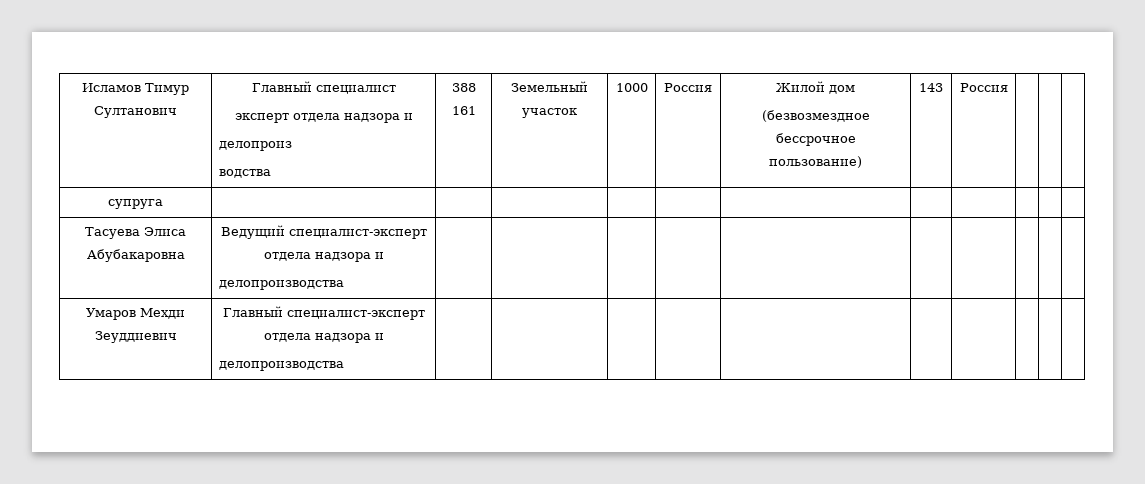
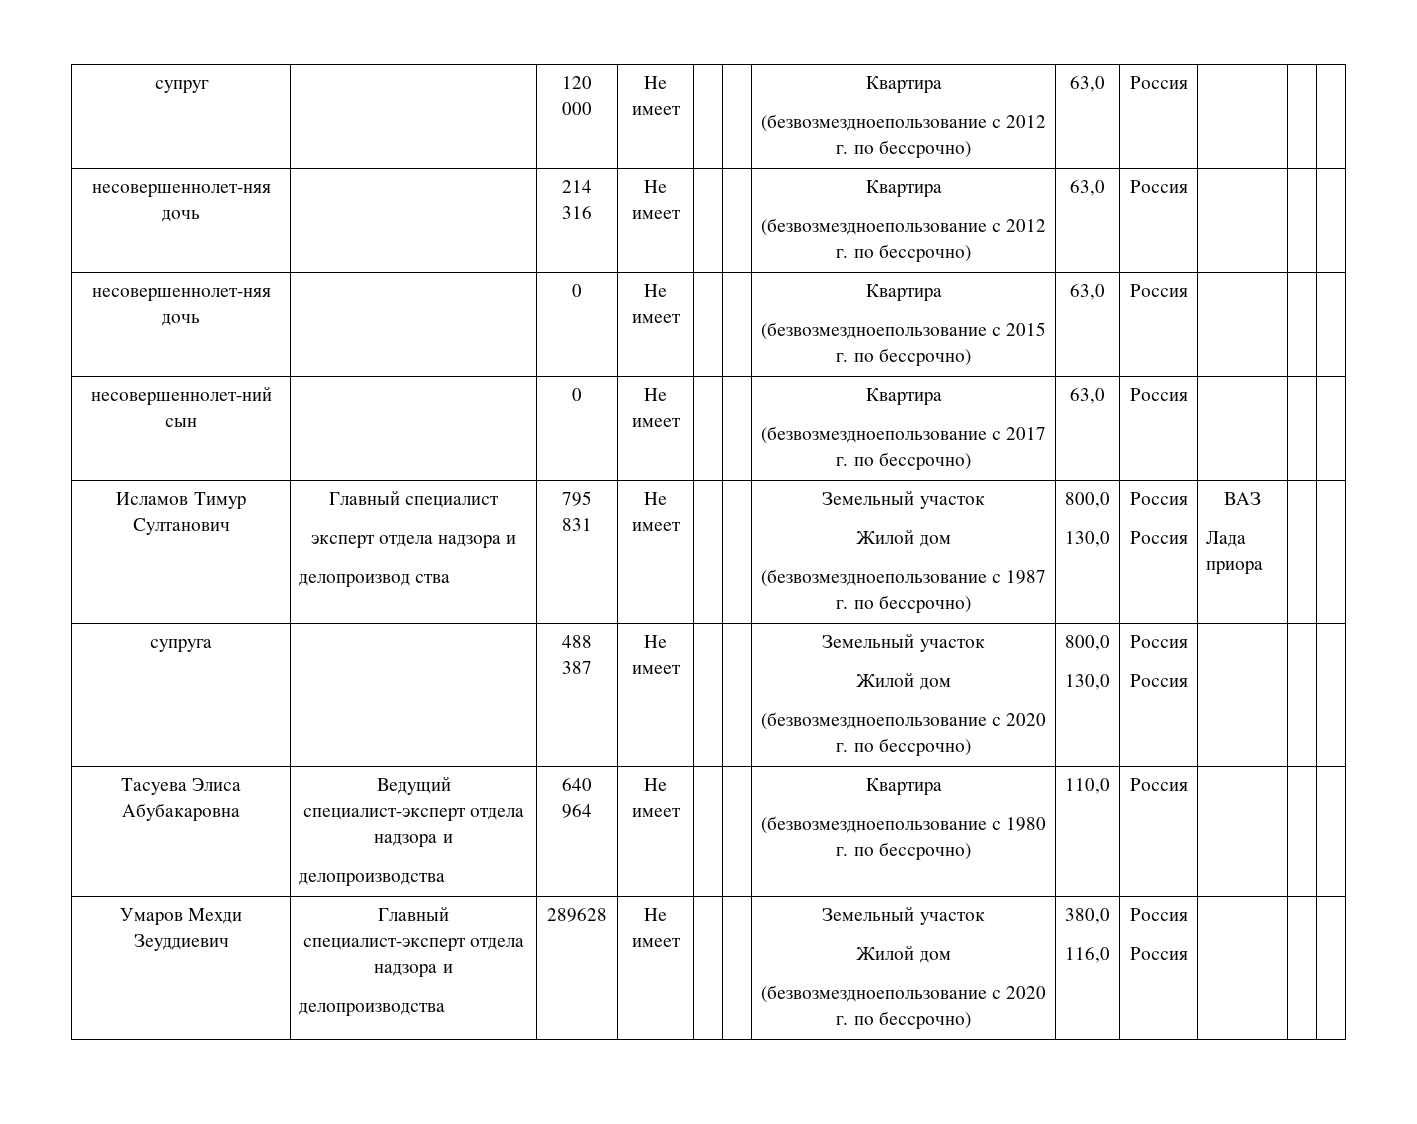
(82, 87) none -> [154,80,209,93] [562,76,592,89] [562,102,592,115] [644,76,667,89] [631,106,681,115] [865,76,942,93] [760,114,1047,132] [836,140,971,158] [1070,76,1105,92] [1129,76,1188,89] [91,184,271,197] [162,210,200,222] [562,180,592,193] [562,206,592,219] [644,180,667,193] [631,210,681,219] [865,180,942,197] [760,218,1047,236] [836,244,971,262] [1070,180,1105,196] [1129,180,1188,193] [91,288,271,301] [162,314,200,326] [572,284,582,297] [644,284,667,297] [631,314,681,323] [865,284,942,301] [760,322,1047,340] [836,348,971,366] [1070,284,1105,300] [1129,284,1188,297] [90,387,272,405] [165,418,197,427] [572,388,582,401] [644,388,667,401] [631,418,681,427] [865,388,942,405] [760,426,1047,444] [836,452,971,470] [1070,388,1105,404] [1129,388,1188,401] супруг | | 120 000 | Не имеет | | | Квартира // (безвозмездноепользование с 2012 г. по бессрочно) | 63,0 | Россия | | | // несовершеннолет-няя дочь | | 214 316 | Не имеет | | | Квартира // (безвозмездноепользование с 2012 г. по бессрочно) | 63,0 | Россия | | | // несовершеннолет-няя дочь | | 0 | Не имеет | | | Квартира // (безвозмездноепользование с 2015 г. по бессрочно) | 63,0 | Россия | | | // несовершеннолет-ний сын | | 0 | Не имеет | | | Квартира // (безвозмездноепользование с 2017 г. по бессрочно) | 63,0 | Россия | | | //
[218,141,292,151] [218,169,271,178] [451,83,476,92] [451,106,476,115] [511,81,588,92] [522,108,577,118] [615,83,648,92] [664,83,712,92] [776,81,855,94] [761,110,870,122] [775,133,856,146] [769,156,862,168] [919,83,943,92] [959,83,1008,92] [108,199,163,209] делопроиз // водства | 388 161 | Земельный участок | 1000 | Россия | Жилой дом // (безвозмездное бессрочное пользование) | 143 | Россия | | | // супруга | | | | | | | | -> [299,574,451,587] [562,491,592,506] [562,518,592,531] [644,492,667,505] [631,522,681,531] [822,491,985,509] [856,530,951,547] [760,569,1047,587] [836,595,971,613] [1065,492,1110,508] [1065,531,1110,547] [1129,492,1188,505] [1129,531,1188,544] [1224,492,1261,505] [1206,531,1247,547] [1206,561,1264,574] [150,639,212,652] [562,635,592,648] [562,661,592,674] [644,635,667,648] [631,665,681,674] [822,634,985,652] [856,673,951,690] [760,712,1047,730] [836,738,971,756] [1065,635,1110,651] [1065,674,1110,690] [1129,635,1188,648] [1129,674,1188,687] делопроизвод ства | 795 831 | Не имеет | | | Земельный участок // Жилой дом // (безвозмездноепользование с 1987 г. по бессрочно) | 800,0 // 130,0 | Россия // Россия | ВАЗ // Лада приора | | // супруга | | 488 387 | Не имеет | | | Земельный участок // Жилой дом // (безвозмездноепользование с 2020 г. по бессрочно) | 800,0 // 130,0 | Россия // Россия
(344, 285) | | | | | | -> [562,778,592,791] [562,804,592,818] [644,778,667,791] [631,808,681,817] [865,778,942,795] [760,816,1047,834] [836,842,971,860] [1065,778,1110,794] [1129,778,1188,791] 640 964 | Не имеет | | | Квартира // (безвозмездноепользование с 1980 г. по бессрочно) | 110,0 | Россия
(344, 366) | | | | | | -> [547,908,607,922] [644,908,667,921] [631,938,681,947] [822,907,985,925] [856,946,951,963] [760,985,1047,1003] [836,1011,971,1029] [1065,908,1110,924] [1065,947,1110,963] [1129,908,1188,921] [1129,947,1188,960] 289628 | Не имеет | | | Земельный участок // Жилой дом // (безвозмездноепользование с 2020 г. по бессрочно) | 380,0 // 116,0 | Россия // Россия

